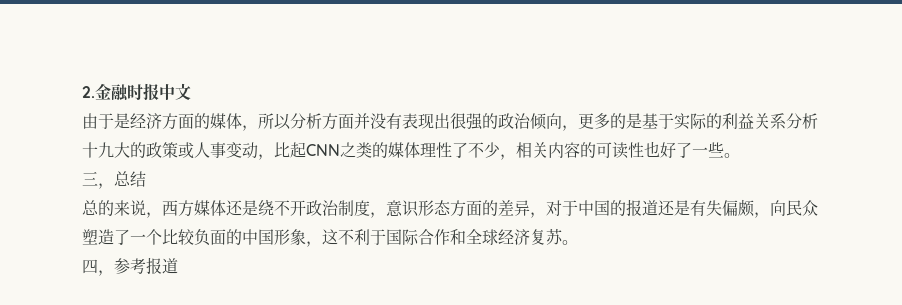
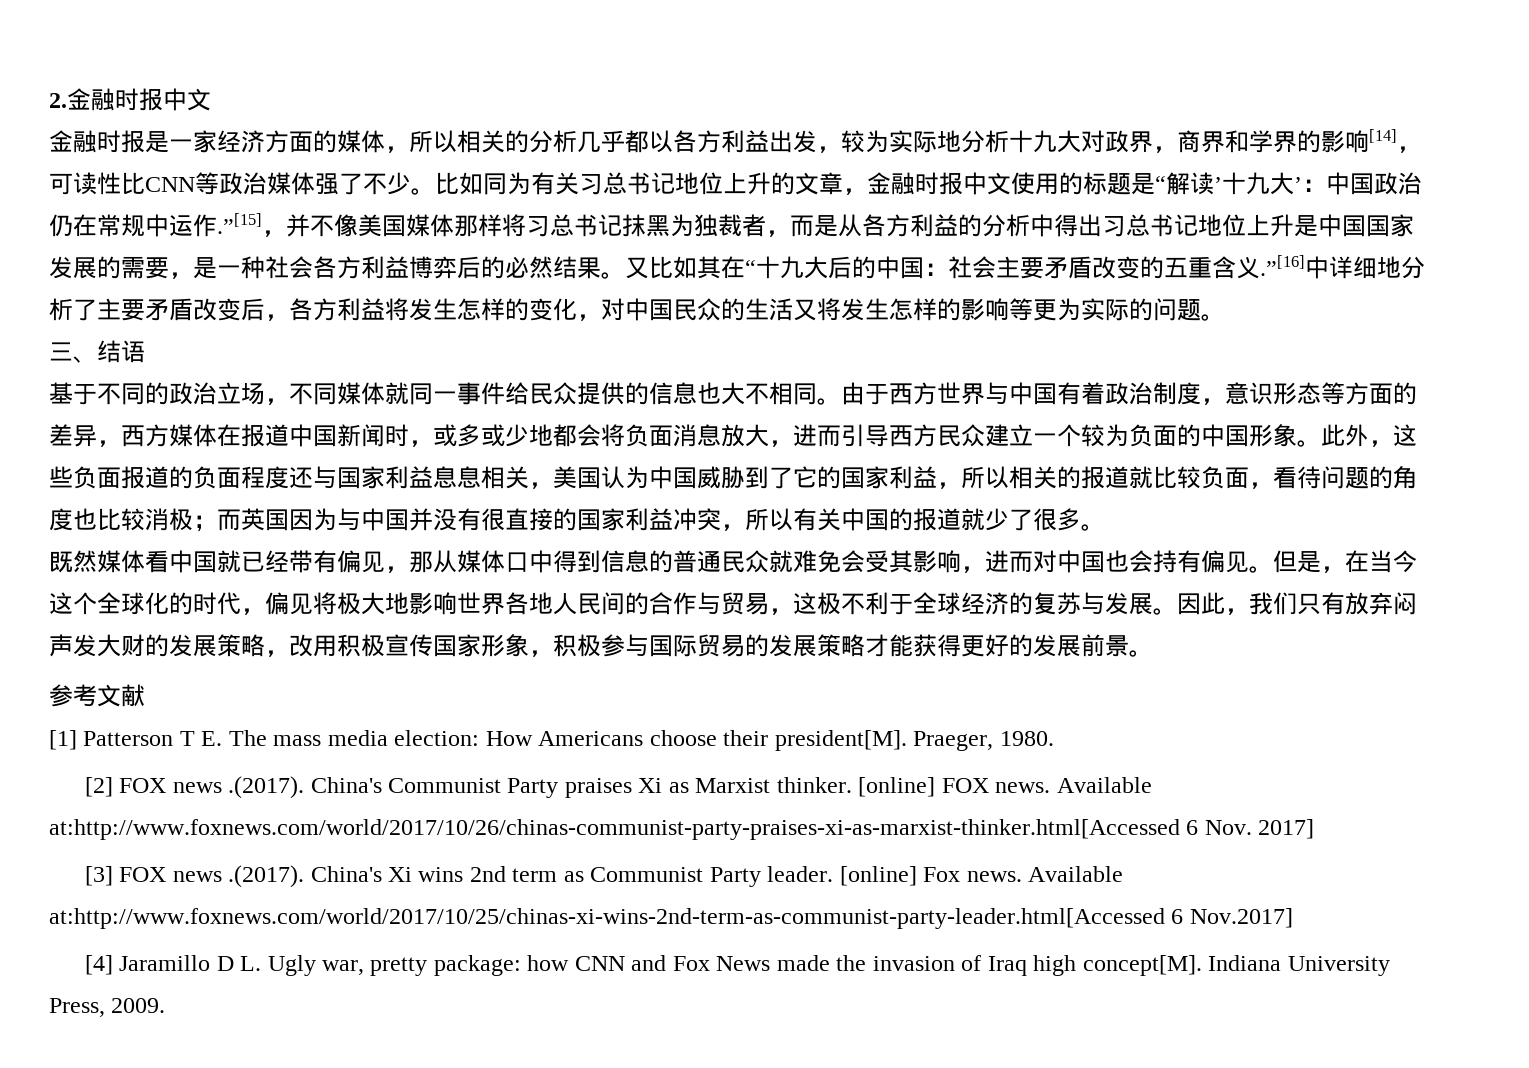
[82,113,130,129] 由于是 -> [49,130,217,153] 金融时报是一家
[290,113,818,131] [82,141,740,160] [82,171,146,189] [82,199,306,218] 分析方面并没有表现出很强的政治倾向，更多的是基于实际的利益关系分析十九大的政策或人事变动，比起CNN之类的媒体理性了不少，相关内容的可读性也好了一些。 // 三，总结 // 总的来说，西方媒体还是绕不开 -> [457,129,1397,153] [1397,146,1421,153] [49,172,1422,195] [49,213,1414,237] [49,255,1425,279] [49,298,1225,321] [49,340,145,363] [49,382,1105,405] 相关的分析几乎都以各方利益出发，较为实际地分析十九大对政界，商界和学界的影响[14]，可读性比CNN等政治媒体强了不少。比如同为有关习总书记地位上升的文章，金融时报中文使用的标题是“解读’十九大’：中国政治仍在常规中运作.”[15]，并不像美国媒体那样将习总书记抹黑为独裁者，而是从各方利益的分析中得出习总书记地位上升是中国国家发展的需要，是一种社会各方利益博弈后的必然结果。又比如其在“十九大后的中国：社会主要矛盾改变的五重含义.”[16]中详细地分析了主要矛盾改变后，各方利益将发生怎样的变化，对中国民众的生活又将发生怎样的影响等更为实际的问题。 // 三、结语 // 基于不同的政治立场，不同媒体就同一事件给民众提供的信息也大不相同。由于西方世界与中国有着
(451, 207) none -> [1321,382,1345,405] 等
[546,199,818,218] [82,228,578,247] [82,257,178,276] 对于中国的报道还是有失偏颇，向民众塑造了一个比较负面的中国形象，这不利于国际合作和全球经济复苏。 // 四，参考报道 -> [121,424,1417,447] [49,466,1417,489] [49,508,1105,532] [49,550,1417,573] [49,592,1417,615] [49,634,1153,657] [49,684,145,707] [49,730,1054,751] [84,776,1152,799] [49,819,1315,840] [84,865,1124,888] [49,908,1293,929] [84,955,1390,976] [49,998,166,1017] 西方媒体在报道中国新闻时，或多或少地都会将负面消息放大，进而引导西方民众建立一个较为负面的中国形象。此外，这些负面报道的负面程度还与国家利益息息相关，美国认为中国威胁到了它的国家利益，所以相关的报道就比较负面，看待问题的角度也比较消极；而英国因为与中国并没有很直接的国家利益冲突，所以有关中国的报道就少了很多。 // 既然媒体看中国就已经带有偏见，那从媒体口中得到信息的普通民众就难免会受其影响，进而对中国也会持有偏见。但是，在当今这个全球化的时代，偏见将极大地影响世界各地人民间的合作与贸易，这极不利于全球经济的复苏与发展。因此，我们只有放弃闷声发大财的发展策略，改用积极宣传国家形象，积极参与国际贸易的发展策略才能获得更好的发展前景。 // 参考文献 // [1] Patterson T E. The mass media election: How Americans choose their president[M]. Praeger, 1980. // [2] FOX news .(2017). China's Communist Party praises Xi as Marxist thinker. [online] FOX news. Available at:http://www.foxnews.com/world/2017/10/26/chinas-communist-party-praises-xi-as-marxist-thinker.html[Accessed 6 Nov. 2017] // [3] FOX news .(2017). China's Xi wins 2nd term as Communist Party leader. [online] Fox news. Available at:http://www.foxnews.com/world/2017/10/25/chinas-xi-wins-2nd-term-as-communist-party-leader.html[Accessed 6 Nov.2017] // [4] Jaramillo D L. Ugly war, pretty package: how CNN and Fox News made the invasion of Iraq high concept[M]. Indiana University Press, 2009.

